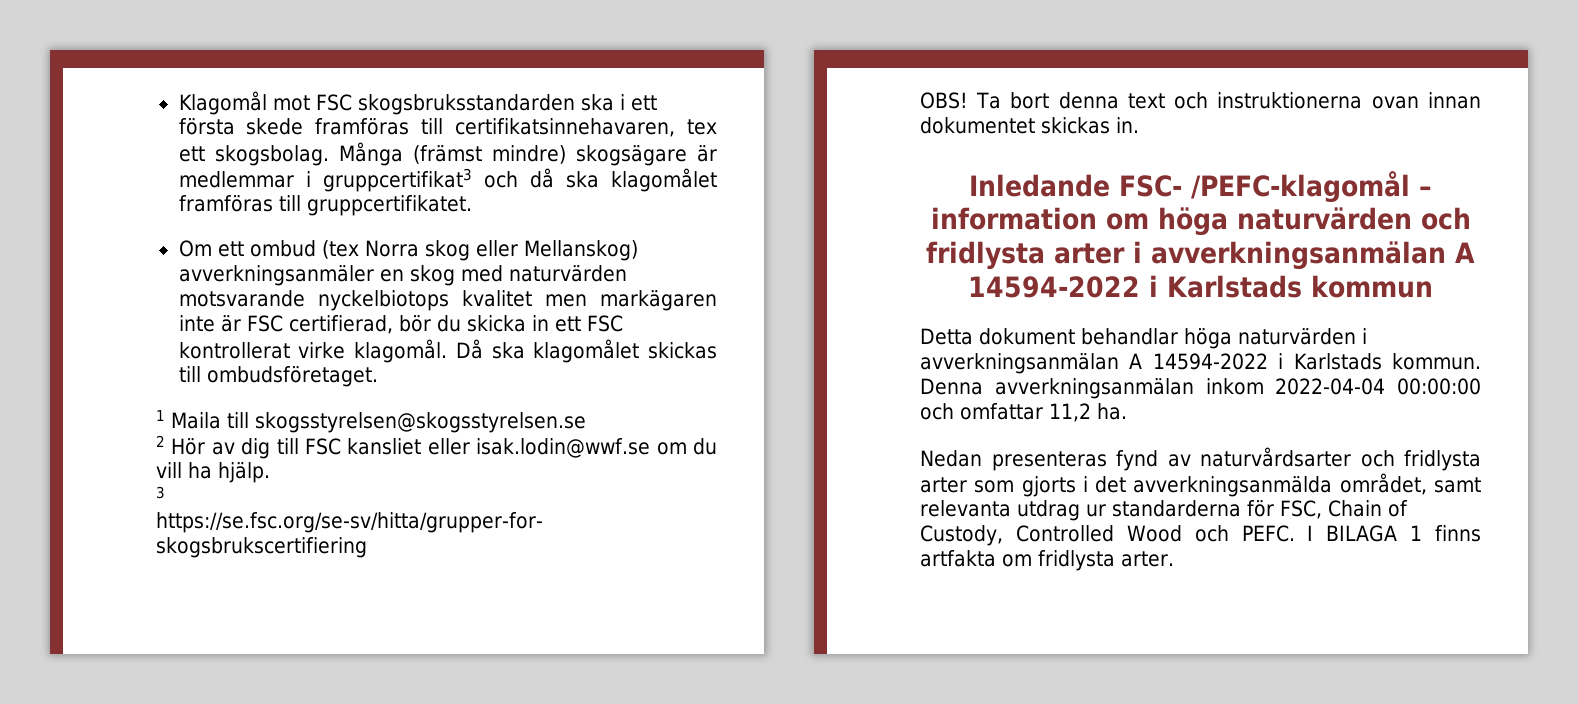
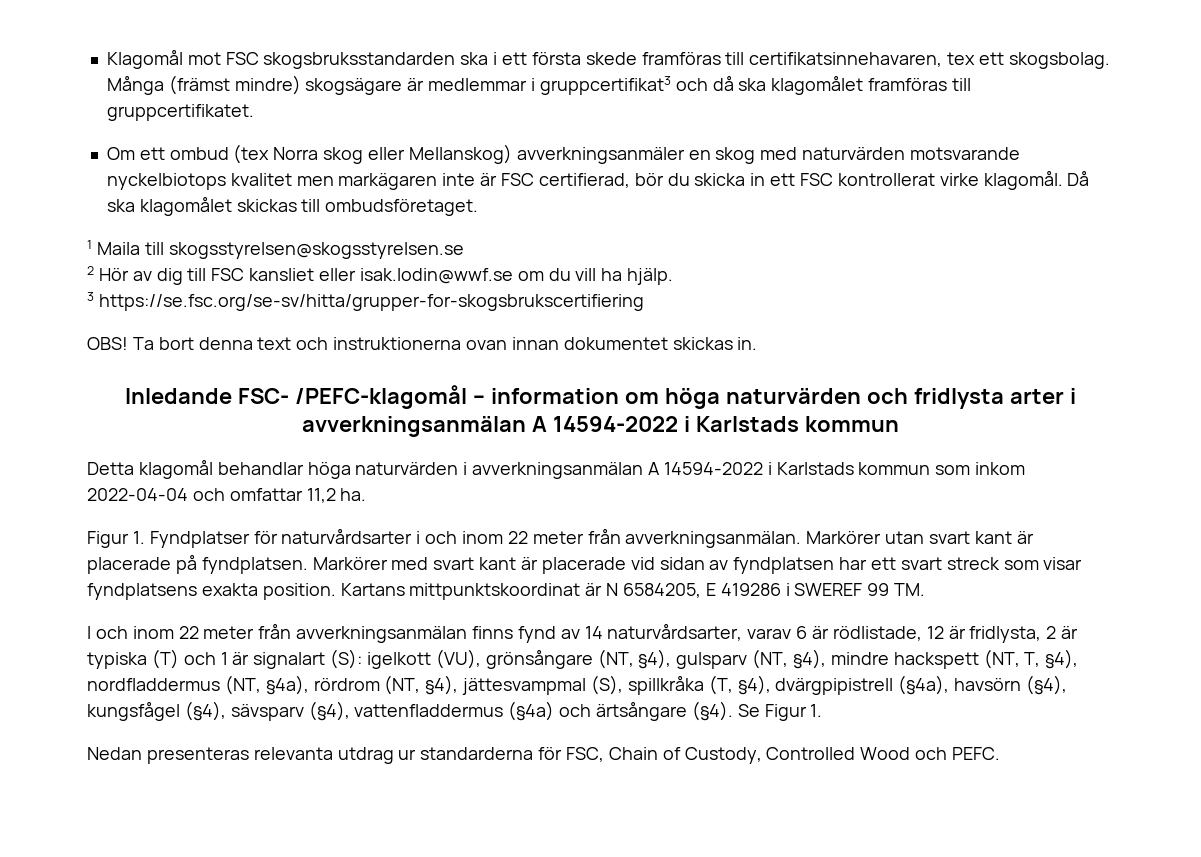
[979,328,1075,345] dokument -> [138,459,213,479] klagomål
[1392,353,1482,370] [920,378,1194,399] kommun. Denna avverkningsanmälan -> [858,462,971,475] kommun som
[1397,378,1481,395] 00:00:00 -> (188, 494) none
[920,447,1481,471] [920,473,1481,497] Nedan presenteras fynd av naturvårdsarter och fridlysta arter som gjorts i det avverkningsanmälda området, samt -> [87,528,1034,548] [87,554,1083,574] [87,583,926,600] [87,623,1079,643] [87,649,1079,669] [87,675,1068,695] [87,701,823,721] [87,747,249,764] Figur 1. Fyndplatser för naturvårdsarter i och inom 22 meter från avverkningsanmälan. Markörer utan svart kant är placerade på fyndplatsen. Markörer med svart kant är placerade vid sidan av fyndplatsen har ett svart streck som visar fyndplatsens exakta position. Kartans mittpunktskoordinat är N 6584205, E 419286 i SWEREF 99 TM. // I och inom 22 meter från avverkningsanmälan finns fynd av 14 naturvårdsarter, varav 6 är rödlistade, 12 är fridlysta, 2 är typiska (T) och 1 är signalart (S): igelkott (VU), grönsångare (NT, §4), gulsparv (NT, §4), mindre hackspett (NT, T, §4), nordfladdermus (NT, §4a), rördrom (NT, §4), jättesvampmal (S), spillkråka (T, §4), dvärgpipistrell (§4a), havsörn (§4), kungsfågel (§4), sävsparv (§4), vattenfladdermus (§4a) och ärtsångare (§4). Se Figur 1. // Nedan presenteras
[1307,525,1481,542] [920,550,1174,571] I BILAGA 1 finns artfakta om fridlysta arter. -> (1001, 753) none

